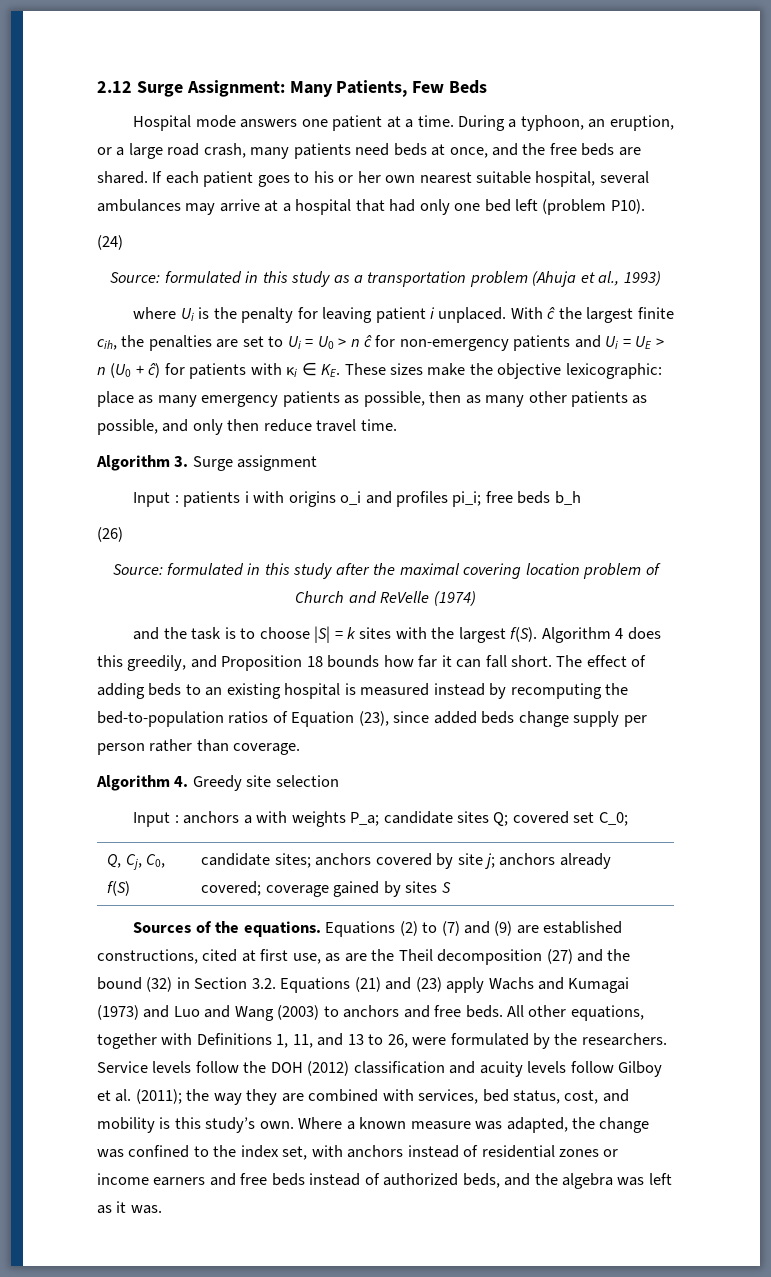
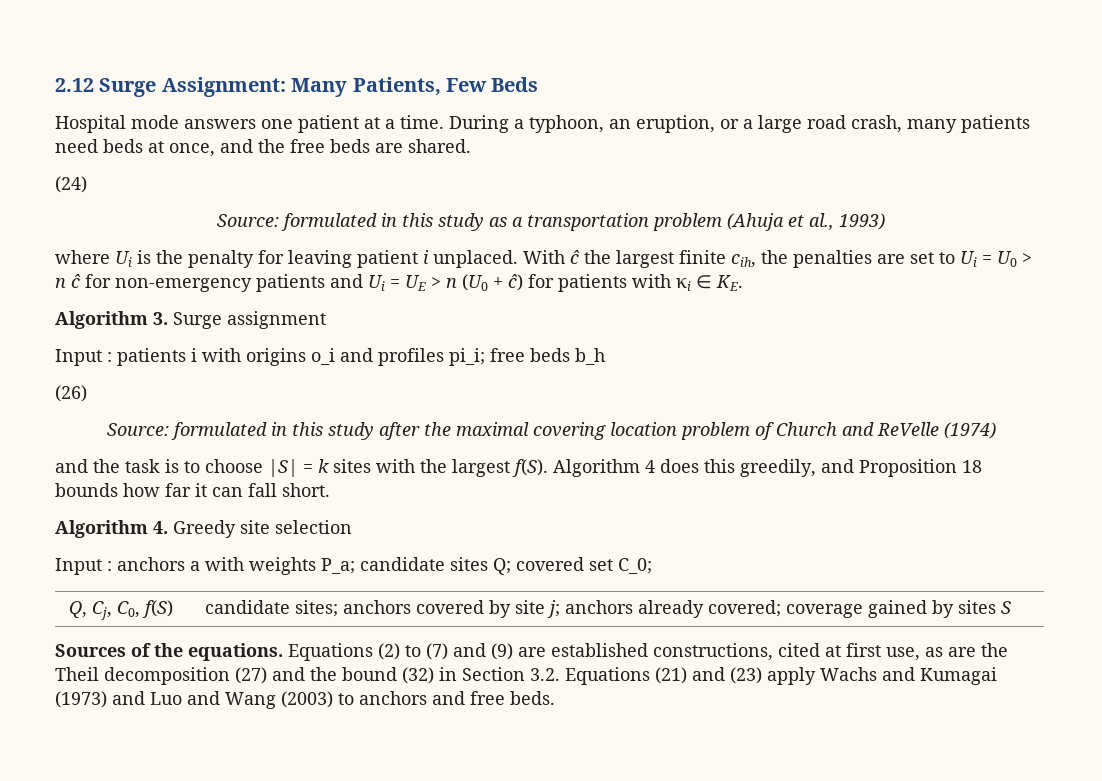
[152,171,649,187] [97,199,645,215] If each patient goes to his or her own nearest suitable hospital, several ambulances may arrive at a hospital that had only one bed left (problem P10). -> (471, 146) none
[344,363,662,379] [97,391,648,407] [97,419,397,435] These sizes make the objective lexicographic: place as many emergency patients as possible, then as many other patients as possible, and only then reduce travel time. -> (743, 283) none
[556,655,647,667] [97,683,629,699] [97,711,647,727] [97,739,301,755] The effect of adding beds to an existing hospital is measured instead by recomputing the bed-to-population ratios of Equation (23), since added beds change supply per person rather than coverage. -> (330, 490) none
[507,1005,644,1021] [97,1033,667,1049] [97,1061,663,1077] [97,1089,629,1105] [97,1117,650,1133] [97,1145,619,1160] [97,1173,672,1189] [97,1201,162,1214] All other equations, together with Definitions 1, 11, and 13 to 26, were formulated by the researchers. Service levels follow the DOH (2012) classification and acuity levels follow Gilboy et al. (2011); the way they are combined with services, bed status, cost, and mobility is this study’s own. Where a known measure was adapted, the change was confined to the index set, with anchors instead of residential zones or income earners and free beds instead of authorized beds, and the algebra was left as it was. -> (555, 698) none

